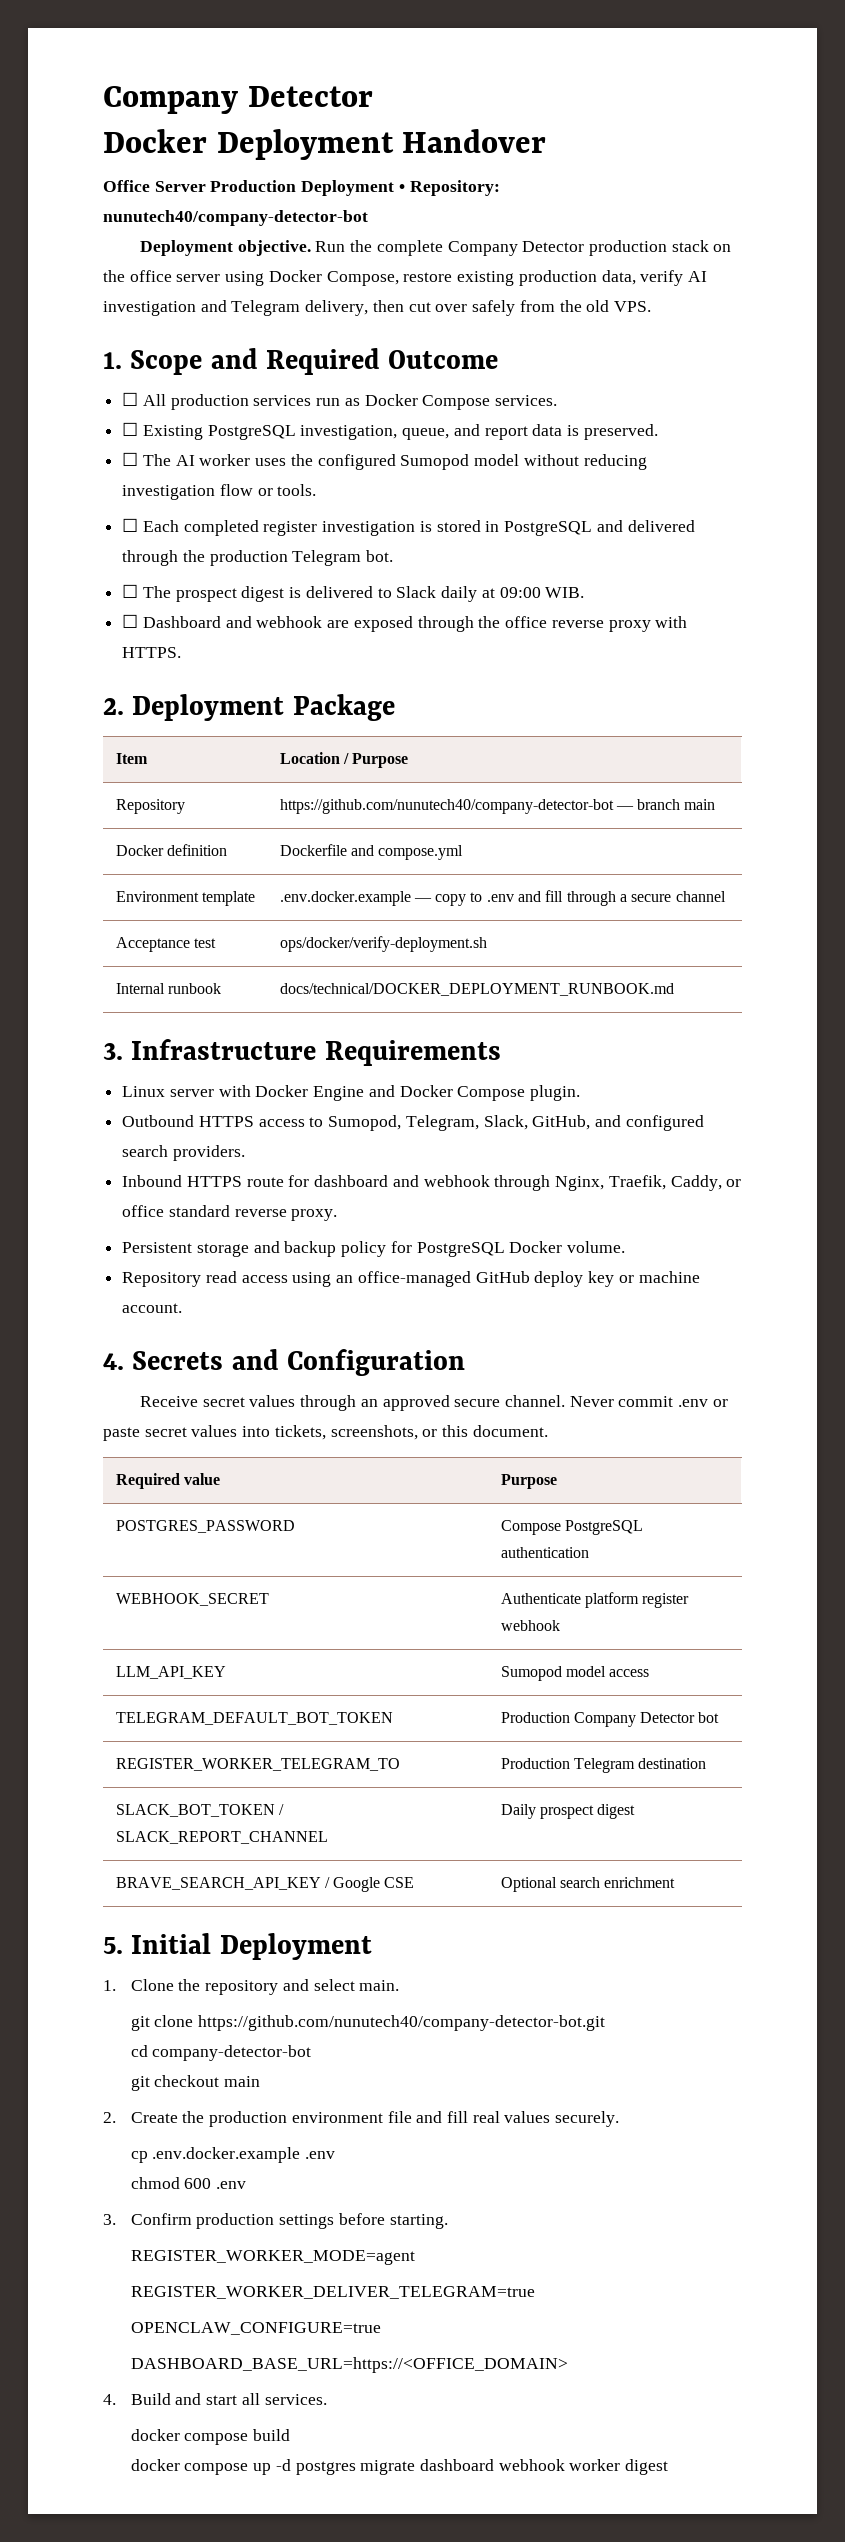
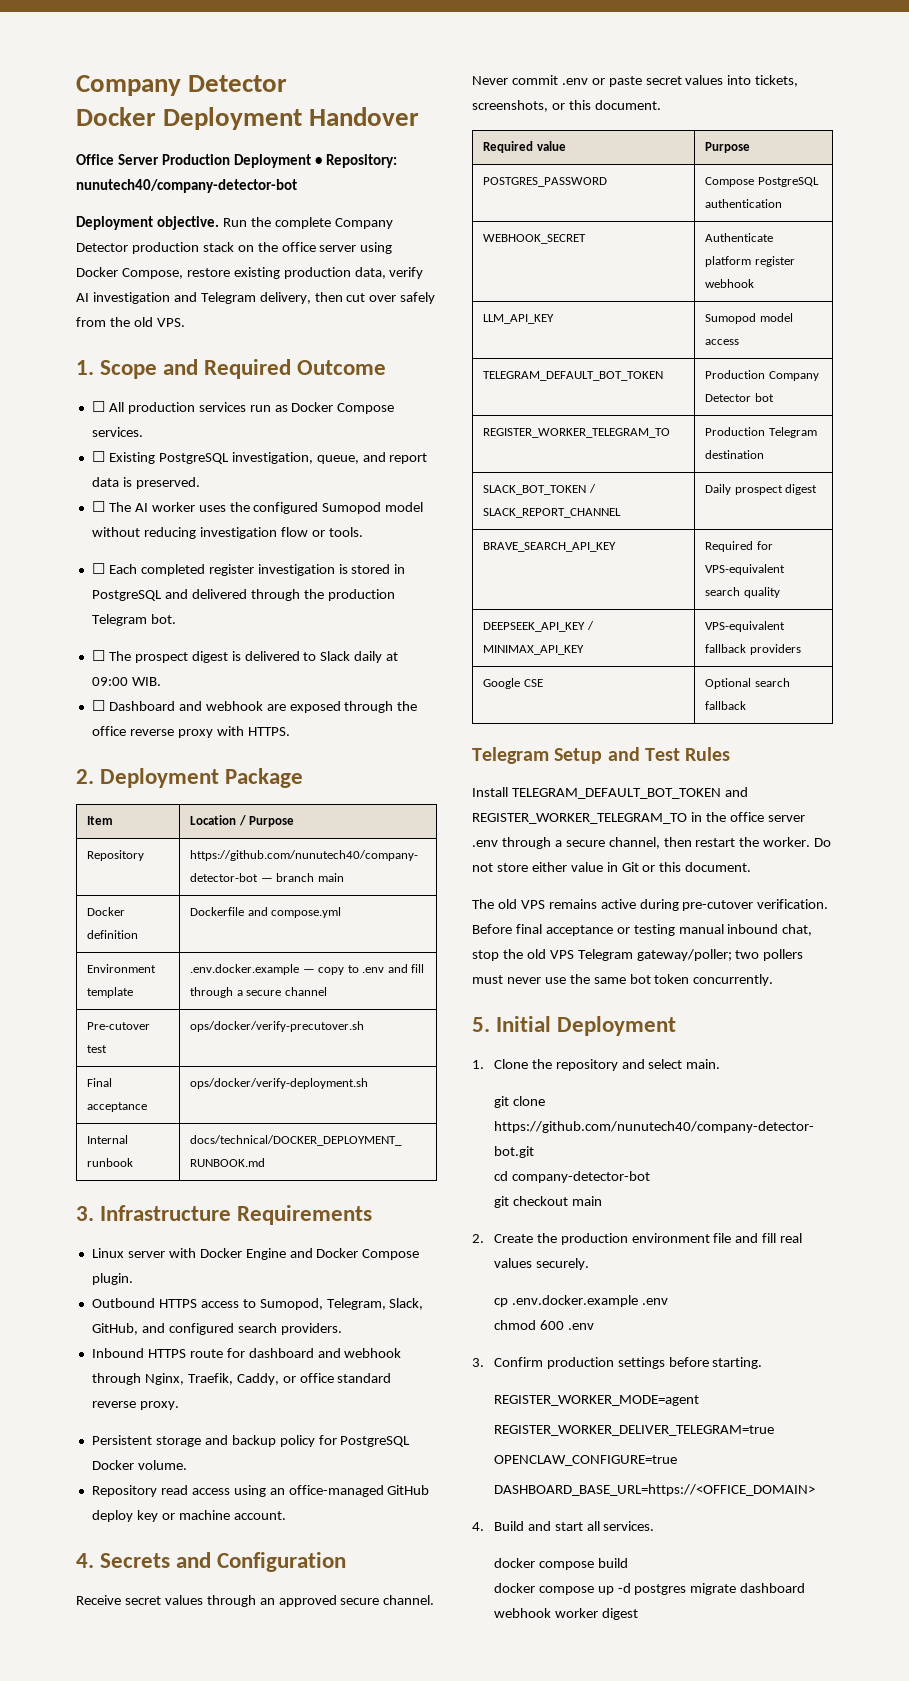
[115,937,190,952] Acceptance -> [87,1022,151,1030] Pre-cutover
(216, 943) none -> [190,1021,365,1032] [87,1078,113,1087] [87,1102,148,1112] | ops/docker/verify-precutover.sh // Final acceptance
[324,1877,415,1892] [500,1877,676,1892] / Google CSE | Optional search enrichment -> [705,541,773,552] [705,564,786,575] [705,587,780,598] [483,621,594,632] [483,645,585,655] [705,621,786,632] [705,644,801,655] [483,678,543,689] [705,678,790,689] [705,701,747,710] [472,747,731,764] [472,787,748,799] [472,812,805,824] [472,837,832,849] [472,862,752,872] [472,899,829,911] [472,924,813,936] [472,949,804,961] [472,974,774,986] | Required for VPS-equivalent search quality // DEEPSEEK_API_KEY / MINIMAX_API_KEY | VPS-equivalent fallback providers // Google CSE | Optional search fallback // Telegram Setup and Test Rules // Install TELEGRAM_DEFAULT_BOT_TOKEN and REGISTER_WORKER_TELEGRAM_TO in the office server .env through a secure channel, then restart the worker. Do not store either value in Git or this document. // The old VPS remains active during pre-cutover verification. Before final acceptance or testing manual inbound chat, stop the old VPS Telegram gateway/poller; two pollers must never use the same bot token concurrently.

